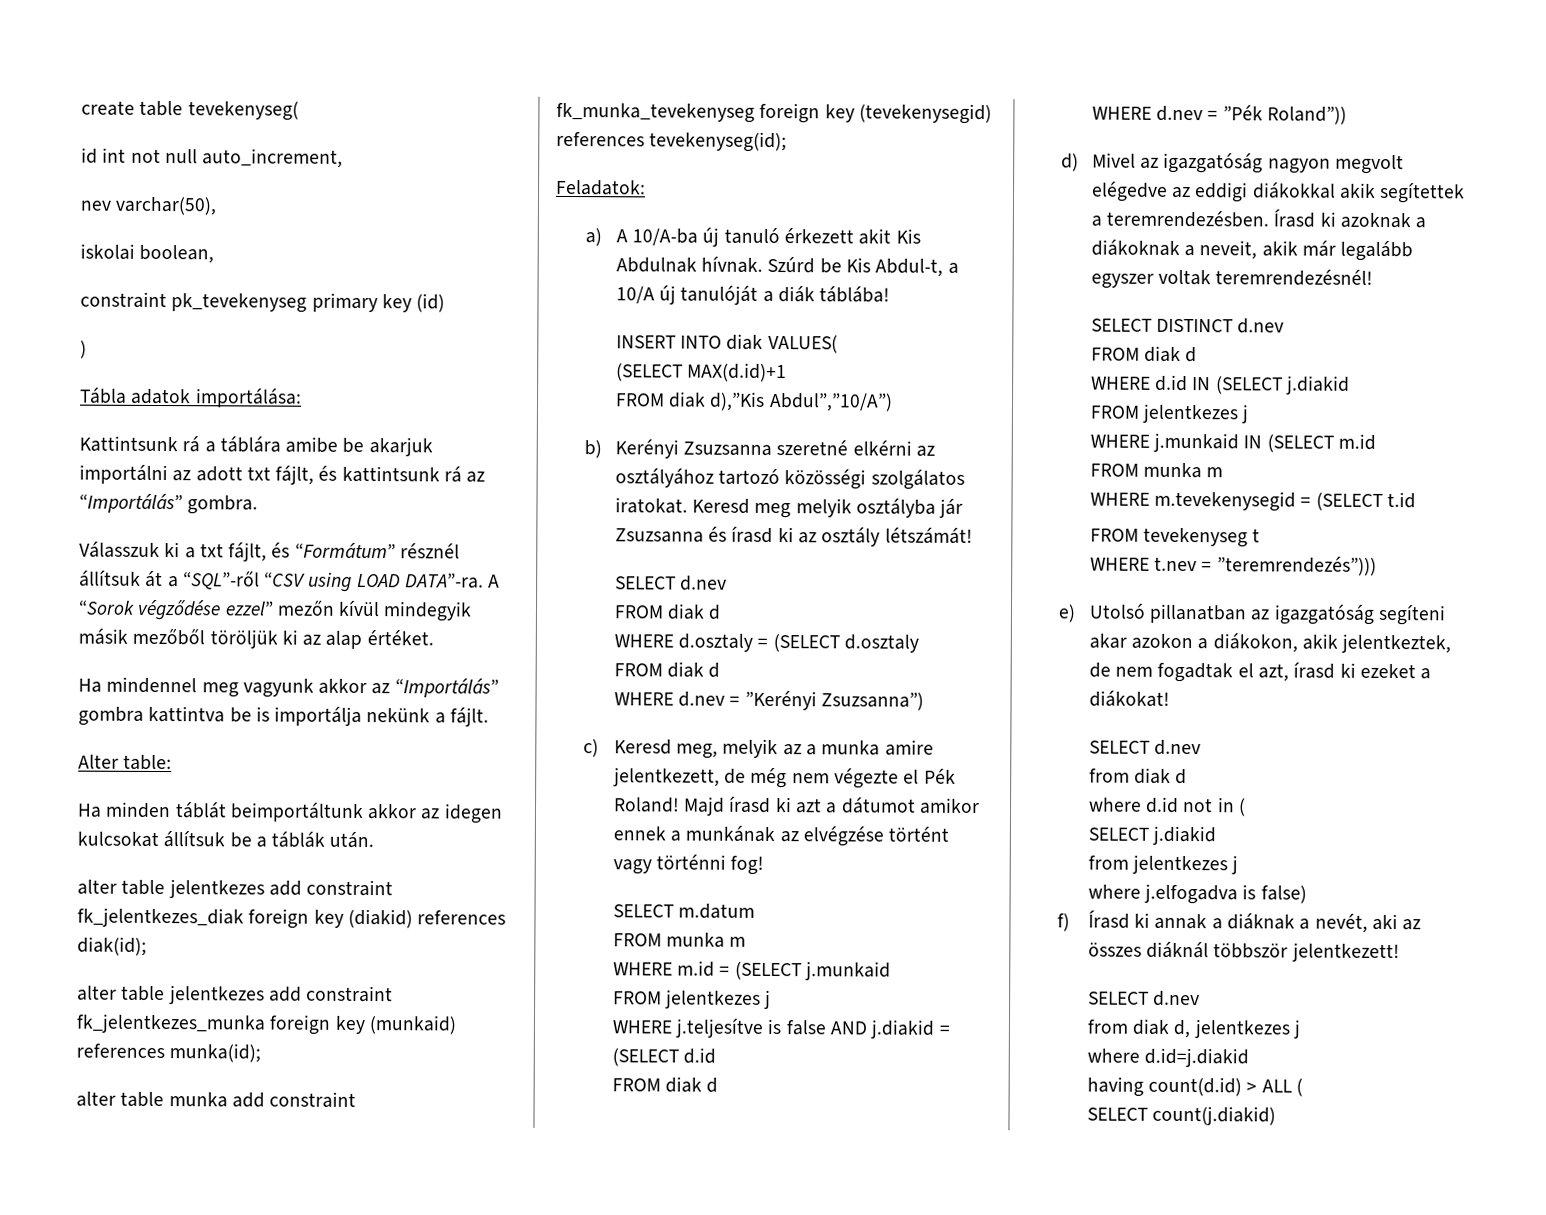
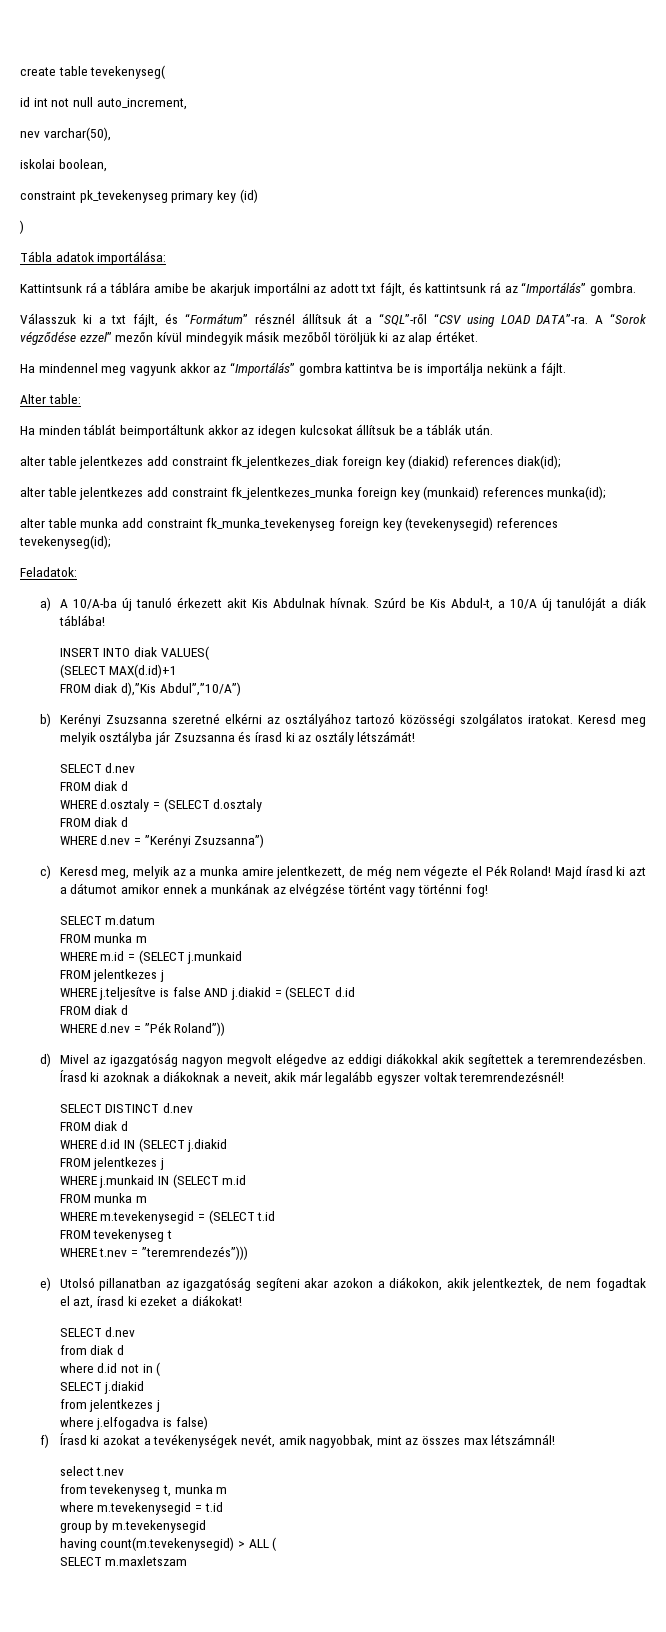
[1154,913,1422,933] [1087,941,1400,963] [1087,990,1201,1007] [1086,1018,1300,1039] [1086,1047,1250,1068] annak a diáknak a nevét, aki az összes diáknál többször jelentkezett! // SELECT d.nev // from diak d, jelentkezes j // where d.id=j.diakid -> [102,1434,556,1448] [59,1466,125,1476] [59,1484,228,1497] [59,1502,223,1515] [59,1520,206,1533] azokat a tevékenységek nevét, amik nagyobbak, mint az összes max létszámnál! // select t.nev // from tevekenyseg t, munka m // where m.tevekenysegid = t.id // group by m.tevekenysegid
[1148,1076,1243,1097] count(d.id) -> [100,1537,235,1551] count(m.tevekenysegid)
[1152,1105,1277,1126] count(j.diakid) -> [105,1556,188,1566] m.maxletszam

